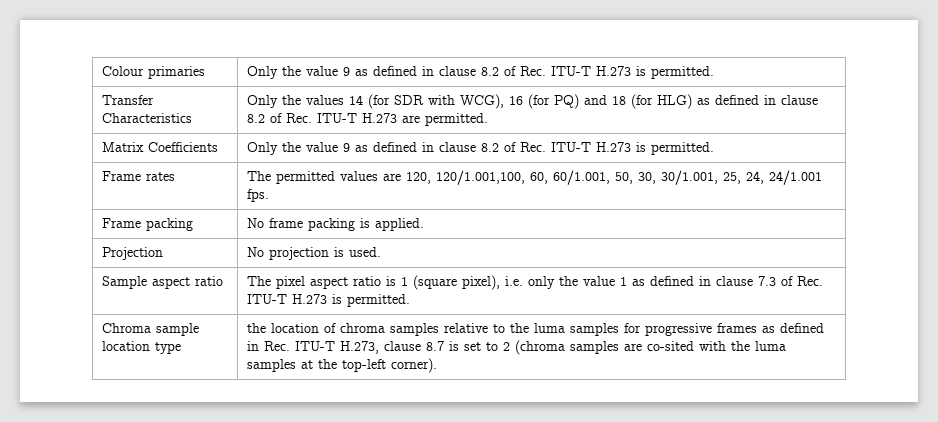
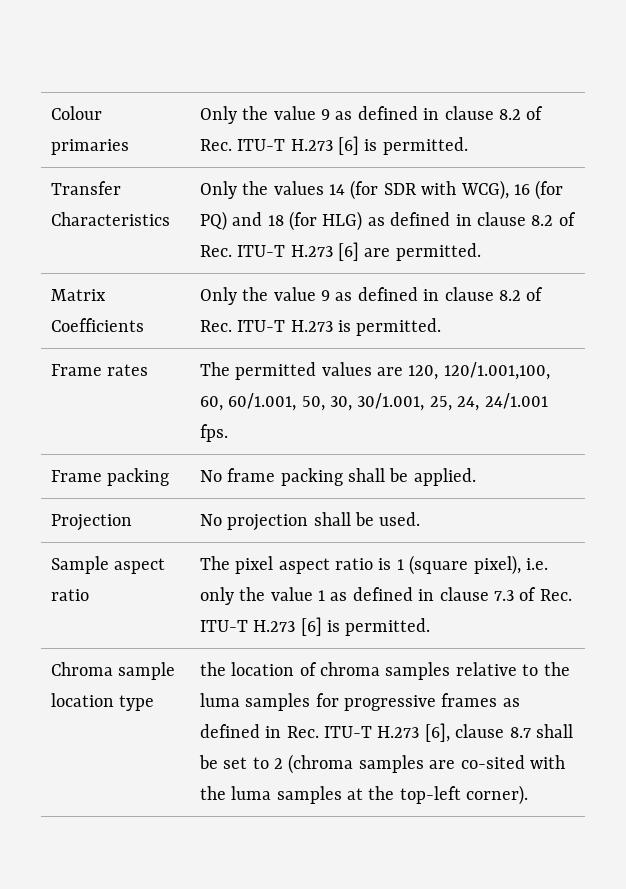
(632, 71) none -> [338,136,360,155] [6]
(398, 118) none -> [338,242,360,261] [6]
[360,218,371,228] is -> [348,468,409,482] shall be
[334,247,345,257] is -> [313,512,375,526] shall be
(328, 299) none -> [300,617,322,636] [6]
[340,341,460,354] H.273, clause 8.7 is -> [377,723,574,742] [198,755,218,769] H.273 [6], clause 8.7 shall be

